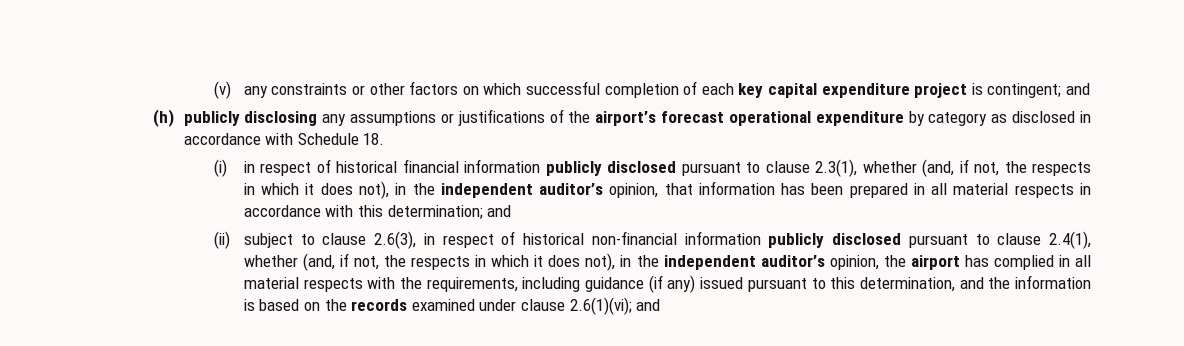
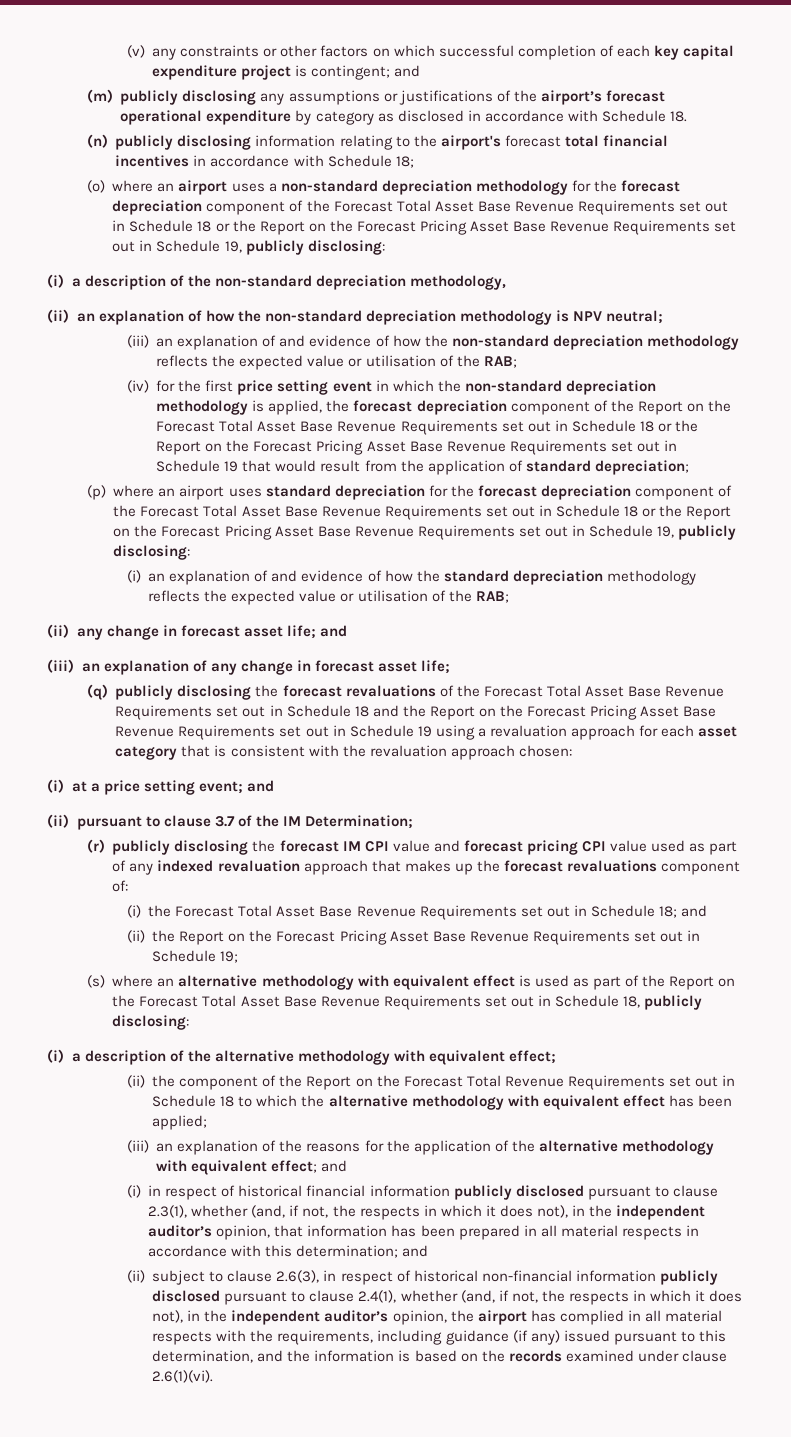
[153,109,175,127] (h) -> [86,89,113,103] (m)
(385, 139) none -> [86,134,668,150] [115,155,414,168] [86,180,680,195] [112,200,728,215] [112,220,737,235] [112,240,385,255] [47,274,506,290] [47,309,663,325] [126,335,739,350] [156,355,517,370] [126,380,656,395] [156,400,731,415] [156,420,698,435] [156,440,677,455] [156,460,689,475] [86,485,732,500] [113,505,732,520] [113,525,737,540] [113,545,191,560] [126,570,696,585] [148,590,509,605] [47,624,347,640] [47,659,450,675] [86,684,724,700] [115,705,717,720] [115,725,738,740] [115,745,572,760] [47,779,274,795] [47,814,413,830] [86,839,738,855] [112,860,740,875] [112,880,129,892] [126,905,707,920] [126,930,700,945] [152,950,239,963] [86,975,736,990] [112,995,702,1010] [112,1015,190,1030] [47,1049,556,1065] [126,1075,735,1090] [152,1095,732,1110] [152,1115,208,1130] [126,1140,714,1155] [156,1160,348,1175] // (n) publicly disclosing information relating to the airport's forecast total financial incentives in accordance with Schedule 18; // (o) where an airport uses a non-standard depreciation methodology for the forecast depreciation component of the Forecast Total Asset Base Revenue Requirements set out in Schedule 18 or the Report on the Forecast Pricing Asset Base Revenue Requirements set out in Schedule 19, publicly disclosing: // (i) a description of the non-standard depreciation methodology, // (ii) an explanation of how the non-standard depreciation methodology is NPV neutral; // (iii) an explanation of and evidence of how the non-standard depreciation methodology reflects the expected value or utilisation of the RAB; // (iv) for the first price setting event in which the non-standard depreciation methodology is applied, the forecast depreciation component of the Report on the Forecast Total Asset Base Revenue Requirements set out in Schedule 18 or the Report on the Forecast Pricing Asset Base Revenue Requirements set out in Schedule 19 that would result from the application of standard depreciation; // (p) where an airport uses standard depreciation for the forecast depreciation component of the Forecast Total Asset Base Revenue Requirements set out in Schedule 18 or the Report on the Forecast Pricing Asset Base Revenue Requirements set out in Schedule 19, publicly disclosing: // (i) an explanation of and evidence of how the standard depreciation methodology reflects the expected value or utilisation of the RAB; // (ii) any change in forecast asset life; and // (iii) an explanation of any change in forecast asset life; // (q) publicly disclosing the forecast revaluations of the Forecast Total Asset Base Revenue Requirements set out in Schedule 18 and the Report on the Forecast Pricing Asset Base Revenue Requirements set out in Schedule 19 using a revaluation approach for each asset category that is consistent with the revaluation approach chosen: // (i) at a price setting event; and // (ii) pursuant to clause 3.7 of the IM Determination; // (r) publicly disclosing the forecast IM CPI value and forecast pricing CPI value used as part of any indexed revaluation approach that makes up the forecast revaluations component of: // (i) the Forecast Total Asset Base Revenue Requirements set out in Schedule 18; and // (ii) the Report on the Forecast Pricing Asset Base Revenue Requirements set out in Schedule 19; // (s) where an alternative methodology with equivalent effect is used as part of the Report on the Forecast Total Asset Base Revenue Requirements set out in Schedule 18, publicly disclosing: // (i) a description of the alternative methodology with equivalent effect; // (ii) the component of the Report on the Forecast Total Revenue Requirements set out in Schedule 18 to which the alternative methodology with equivalent effect has been applied; // (iii) an explanation of the reasons for the application of the alternative methodology with equivalent effect; and
[569,297,661,315] 2.6(1)(vi); and -> [152,1370,214,1383] 2.6(1)(vi).

